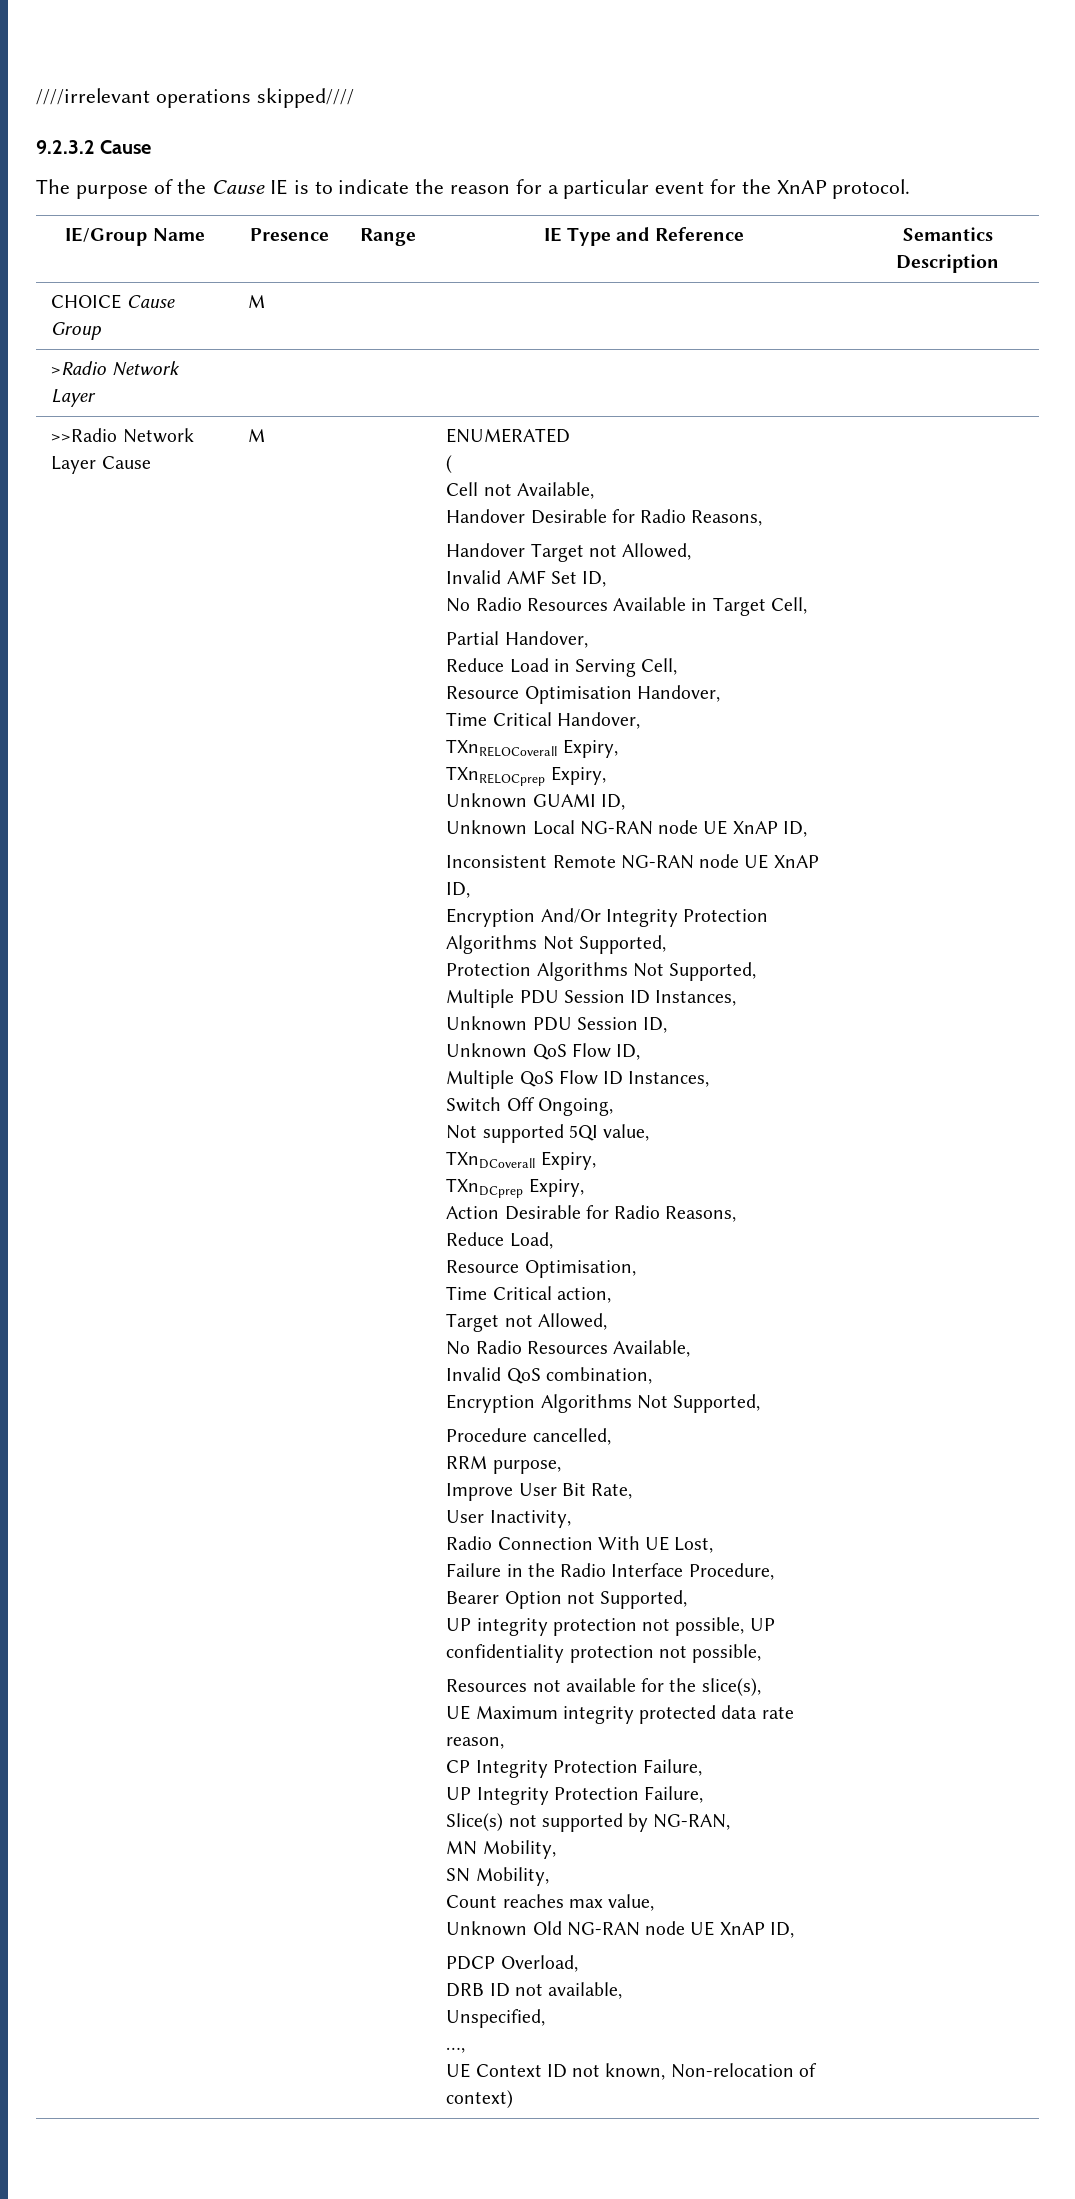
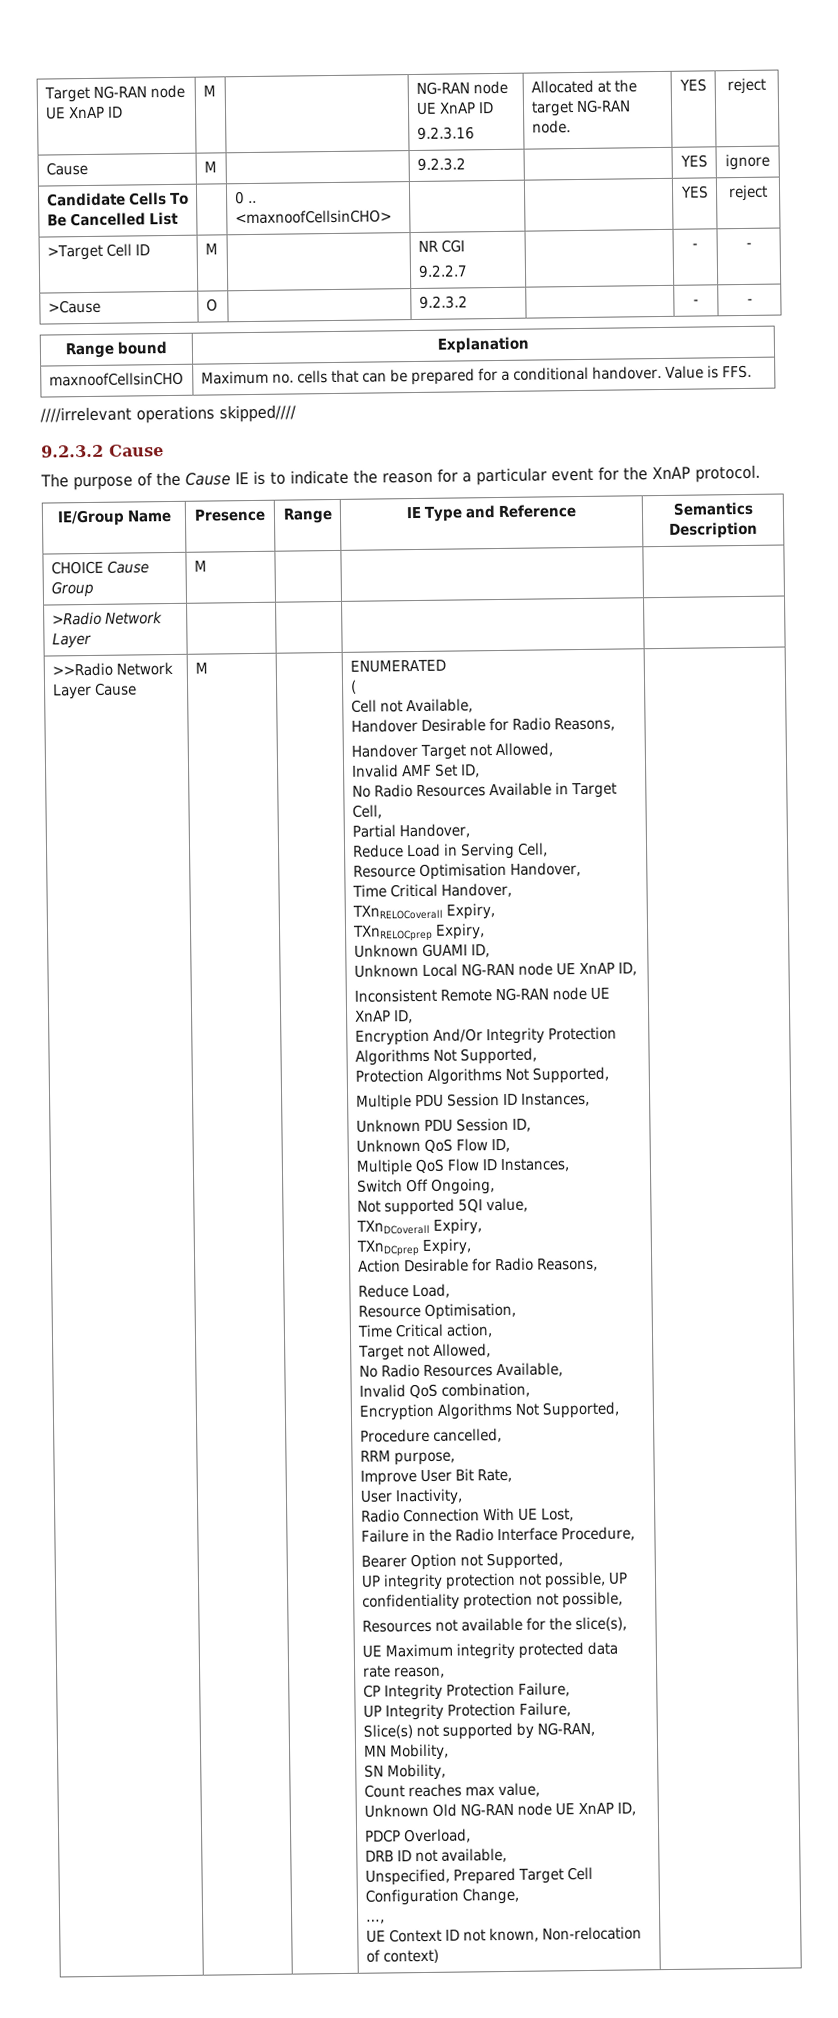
(36, 96) none -> [43,84,185,103] [44,106,123,120] [202,85,216,97] [415,80,508,95] [415,102,494,115] [416,126,475,140] [530,79,637,94] [530,99,631,117] [531,120,571,134] [678,78,707,92] [727,77,766,95] [45,161,88,176] [203,161,217,173] [416,157,466,171] [679,154,708,168] [725,153,770,171] [46,192,189,207] [46,211,179,227] [233,191,257,205] [234,209,392,225] [679,185,709,199] [728,184,768,202] [46,243,150,261] [204,243,218,255] [417,239,465,253] [417,264,468,278] [692,243,698,249] [745,242,752,248] [47,299,101,314] [205,298,218,312] [418,295,468,309] [693,299,699,305] [746,298,753,304] [64,341,167,359] [437,336,529,354] [48,371,184,387] [200,364,752,386] Target NG-RAN node UE XnAP ID | M | | NG-RAN node UE XnAP ID // 9.2.3.16 | Allocated at the target NG-RAN node. | YES | reject // Cause | M | | 9.2.3.2 | | YES | ignore // Candidate Cells To Be Cancelled List | | 0 .. <maxnoofCellsinCHO> | | | YES | reject // >Target Cell ID | M | | NR CGI // 9.2.2.7 | | - | - // >Cause | O | | 9.2.3.2 | | - | - // Range bound | Explanation // maxnoofCellsinCHO | Maximum no. cells that can be prepared for a conditional handover. Value is FFS. //
(546, 2018) none -> [452,1866,593,1885] [364,1887,519,1906] Prepared Target Cell Configuration Change,

